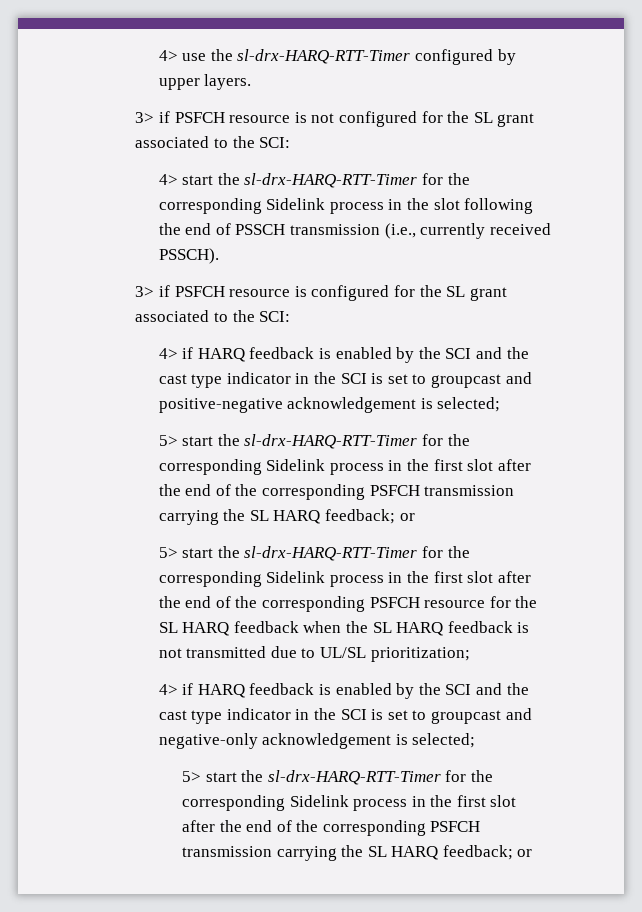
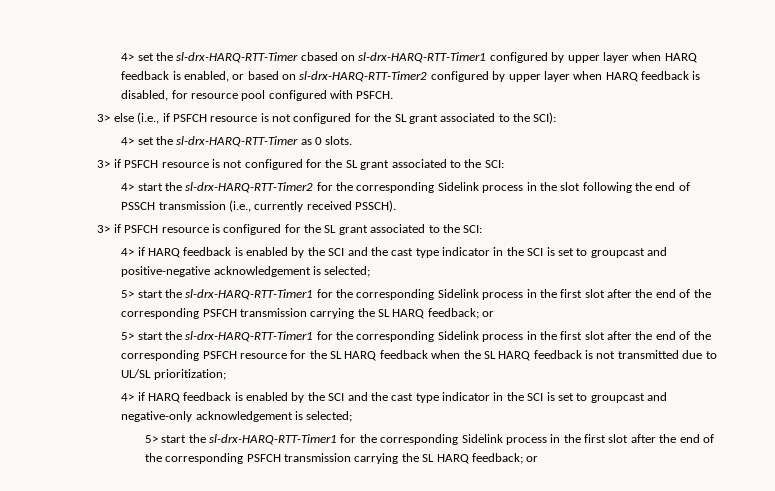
[158,49,516,65] [158,74,252,90] 4> use the sl-drx-HARQ-RTT-Timer configured by upper layers. -> [121,52,697,63] [121,71,701,82] [121,90,394,101] [97,112,557,124] [121,136,353,147] 4> set the sl-drx-HARQ-RTT-Timer cbased on sl-drx-HARQ-RTT-Timer1 configured by upper layer when HARQ feedback is enabled, or based on sl-drx-HARQ-RTT-Timer2 configured by upper layer when HARQ feedback is disabled, for resource pool configured with PSFCH. // 3> else (i.e., if PSFCH resource is not configured for the SL grant associated to the SCI): // 4> set the sl-drx-HARQ-RTT-Timer as 0 slots.
[244,173,418,188] sl-drx-HARQ-RTT-Timer -> [185,182,314,193] sl-drx-HARQ-RTT-Timer2
[244,434,418,449] sl-drx-HARQ-RTT-Timer -> [185,289,314,300] sl-drx-HARQ-RTT-Timer1
[244,546,418,561] sl-drx-HARQ-RTT-Timer -> [185,331,314,342] sl-drx-HARQ-RTT-Timer1
[267,770,441,785] sl-drx-HARQ-RTT-Timer -> [209,434,338,445] sl-drx-HARQ-RTT-Timer1

